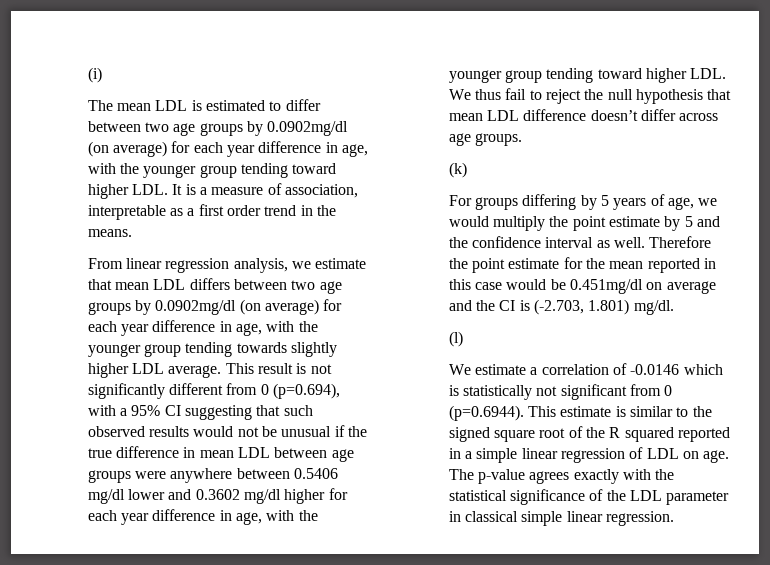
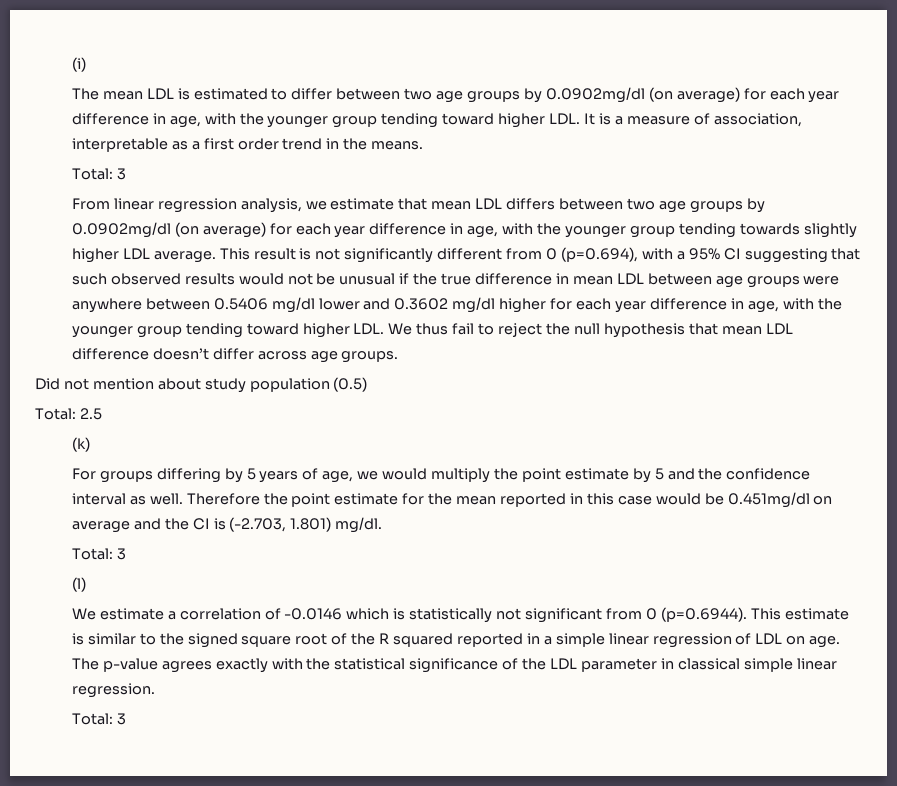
(132, 233) none -> [71,168,126,180] // Total: 3
(523, 139) none -> [35,377,368,393] [35,408,102,420] // Did not mention about study population (0.5) // Total: 2.5
(674, 307) none -> [71,548,126,560] // Total: 3
(675, 518) none -> [71,713,126,725] // Total: 3

